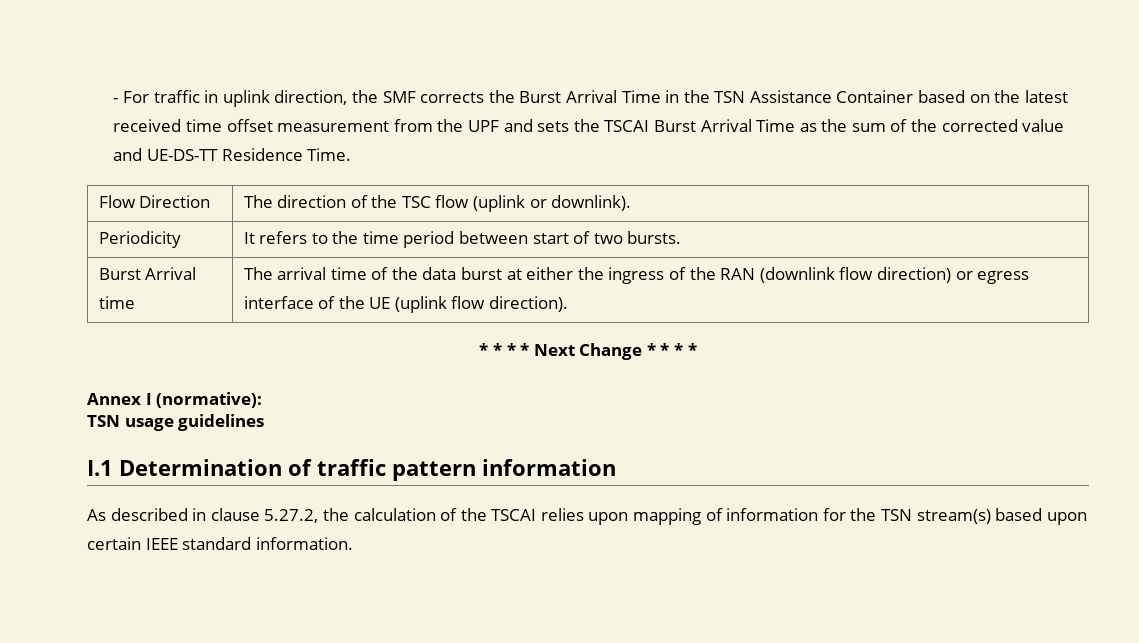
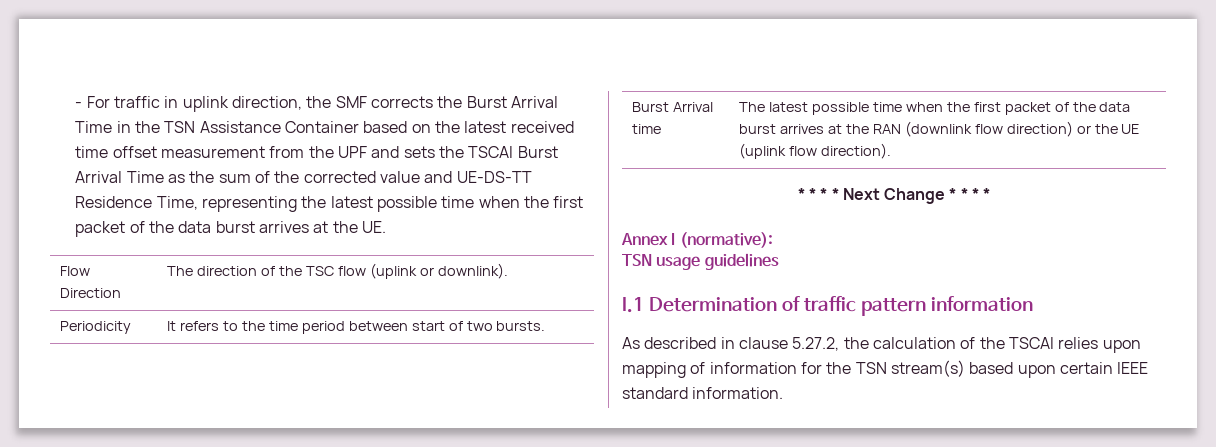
[307,148,352,161] Time. -> [156,196,584,212] [75,221,386,237] Time, representing the latest possible time when the first packet of the data burst arrives at the UE.
[277,267,687,284] arrival time of the data burst at either the ingress of -> [769,102,1131,115] [739,124,843,134] latest possible time when the first packet of the data burst arrives at
[977,271,1030,284] [243,296,336,309] egress interface of -> (1091, 129) none

